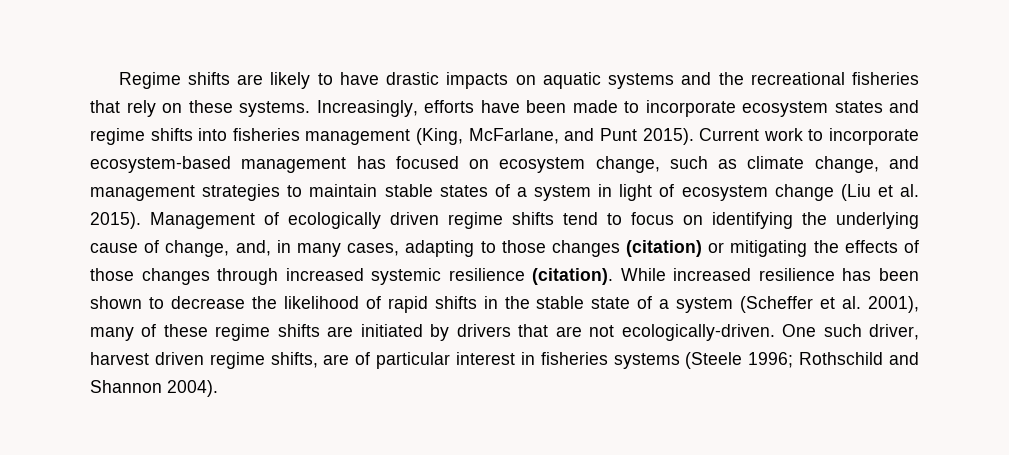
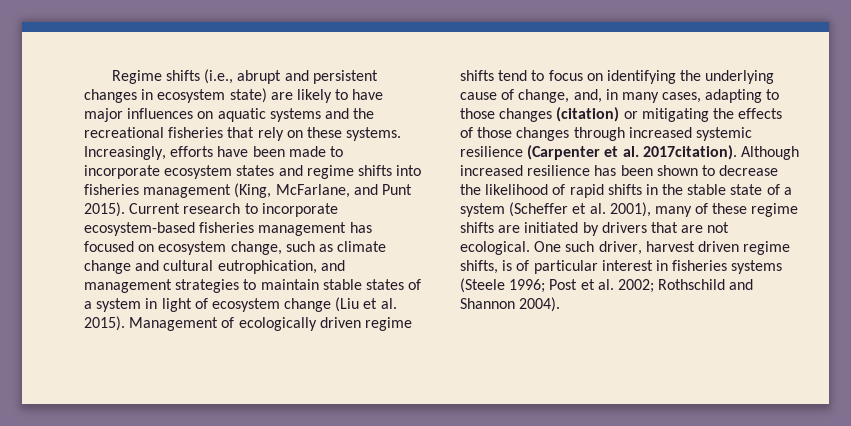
(230, 78) none -> [204,69,378,84] [84,88,267,103] (i.e., abrupt and persistent changes in ecosystem state)
[386,72,509,89] drastic impacts -> [84,108,194,122] major influences
[763,128,803,141] work -> [183,203,241,214] research
(231, 164) none -> [199,222,255,233] fisheries
[814,156,879,173] change, -> [84,260,317,274] change and cultural eutrophication,
[532,268,666,285] (citation). While -> [527,145,799,160] (Carpenter et al. 2017citation). Although
[621,324,775,341] ecologically-driven. -> [460,241,530,255] ecological.
[323,354,350,365] are -> [502,260,513,271] is
(794, 360) none -> [549,279,654,293] Post et al. 2002;

